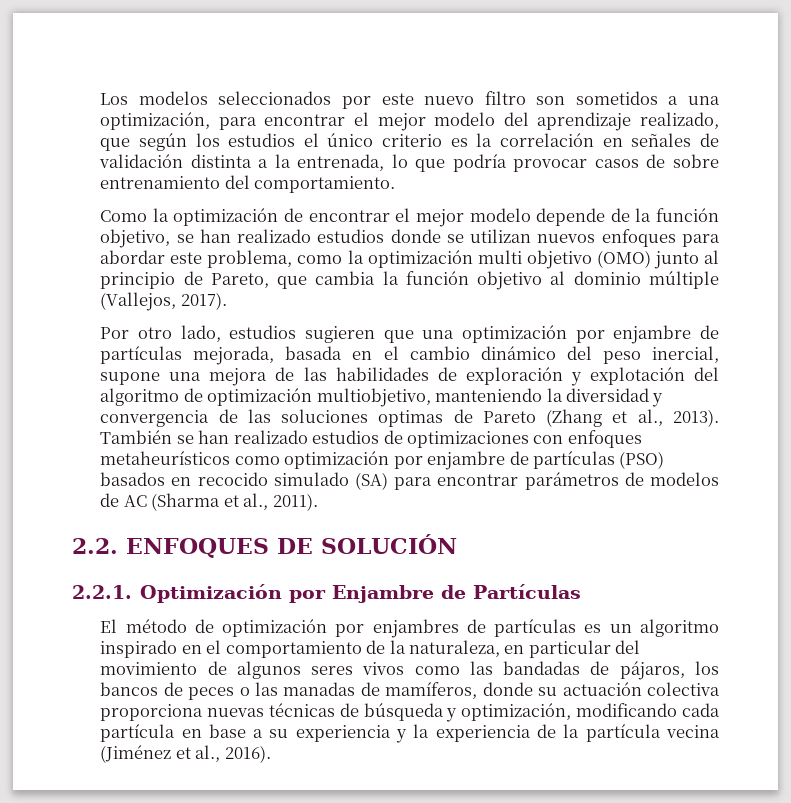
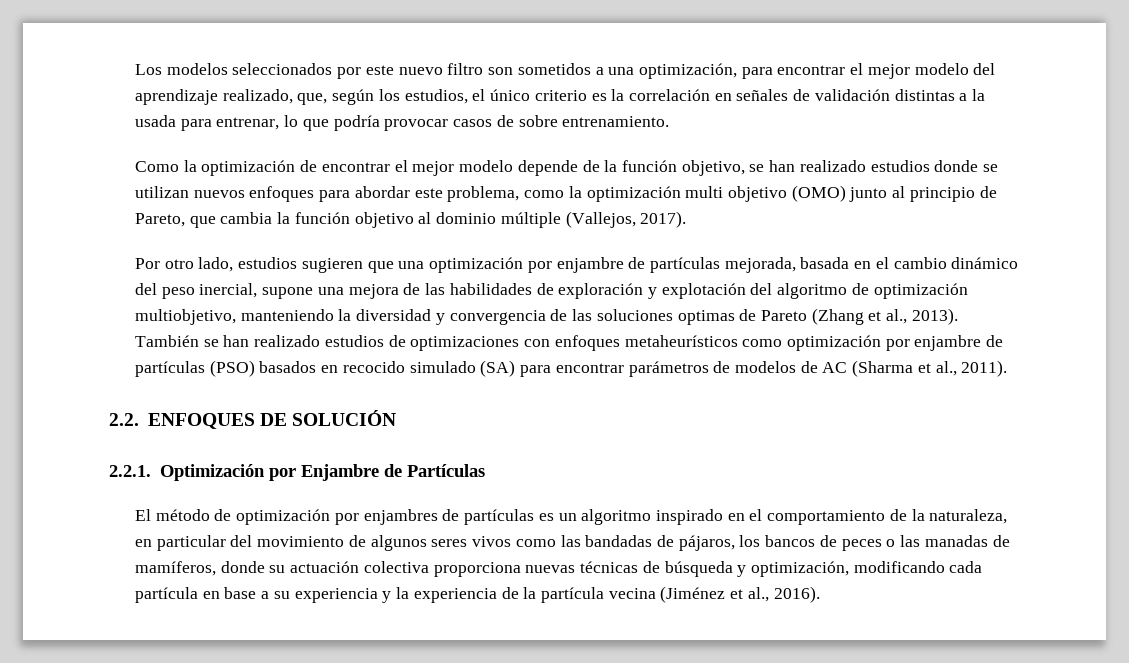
[100,138,131,151] que -> [297,93,328,105] que,
[228,133,296,147] estudios -> [404,89,468,104] estudios,
[190,154,252,168] distinta -> [894,89,955,101] distintas
[297,154,385,171] entrenada, -> [135,115,280,131] usada para entrenar,
[100,175,396,193] entrenamiento del comportamiento. -> [562,116,670,127] entrenamiento.

